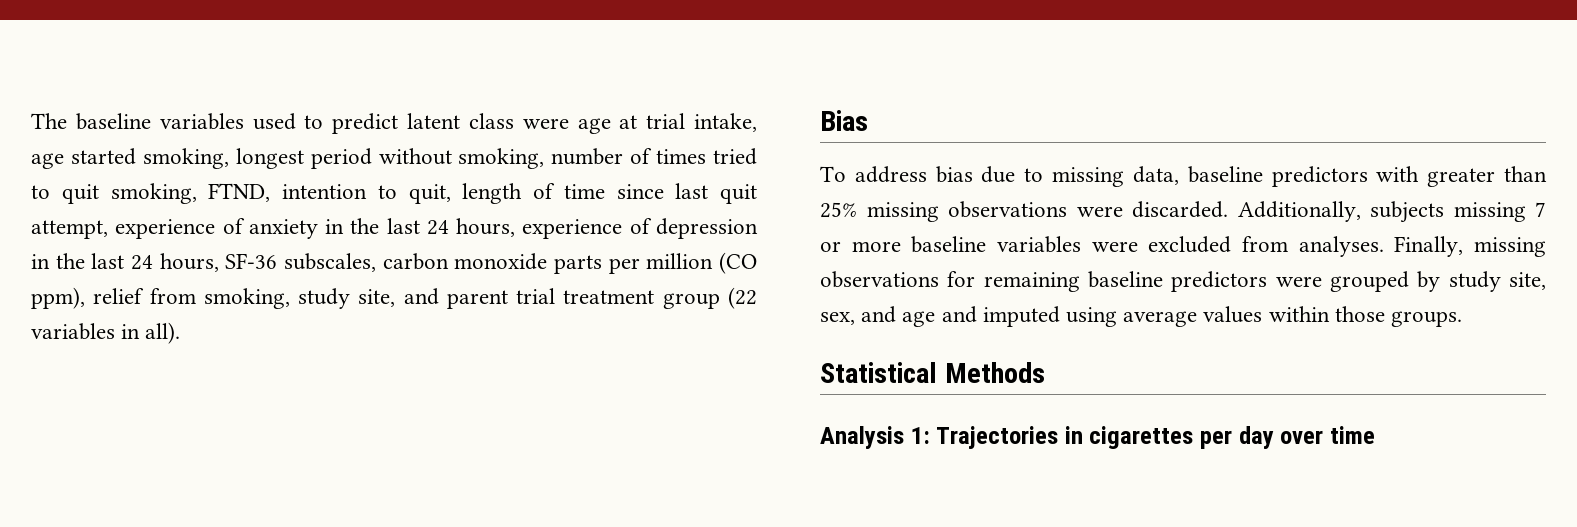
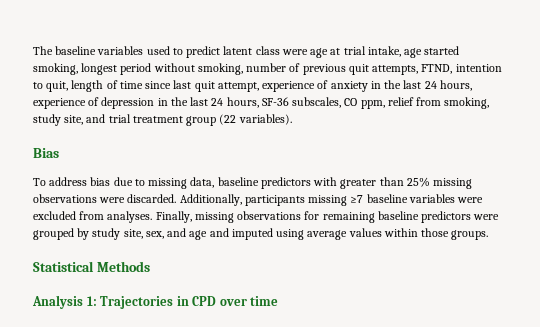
[656,148,757,165] [31,183,197,204] times tried to quit smoking, -> [302,64,419,75] previous quit attempts,
[382,252,757,274] [31,287,85,309] carbon monoxide parts per million (CO ppm), -> [344,98,385,109] CO ppm,
[446,290,508,309] parent -> (106, 118) none
[31,322,181,344] variables in all). -> [238,114,292,125] variables).
[1370,201,1546,223] [820,241,901,252] subjects missing 7 or more -> [244,195,364,206] participants missing ≥7
[1089,426,1274,449] cigarettes per day -> [192,296,217,306] CPD

